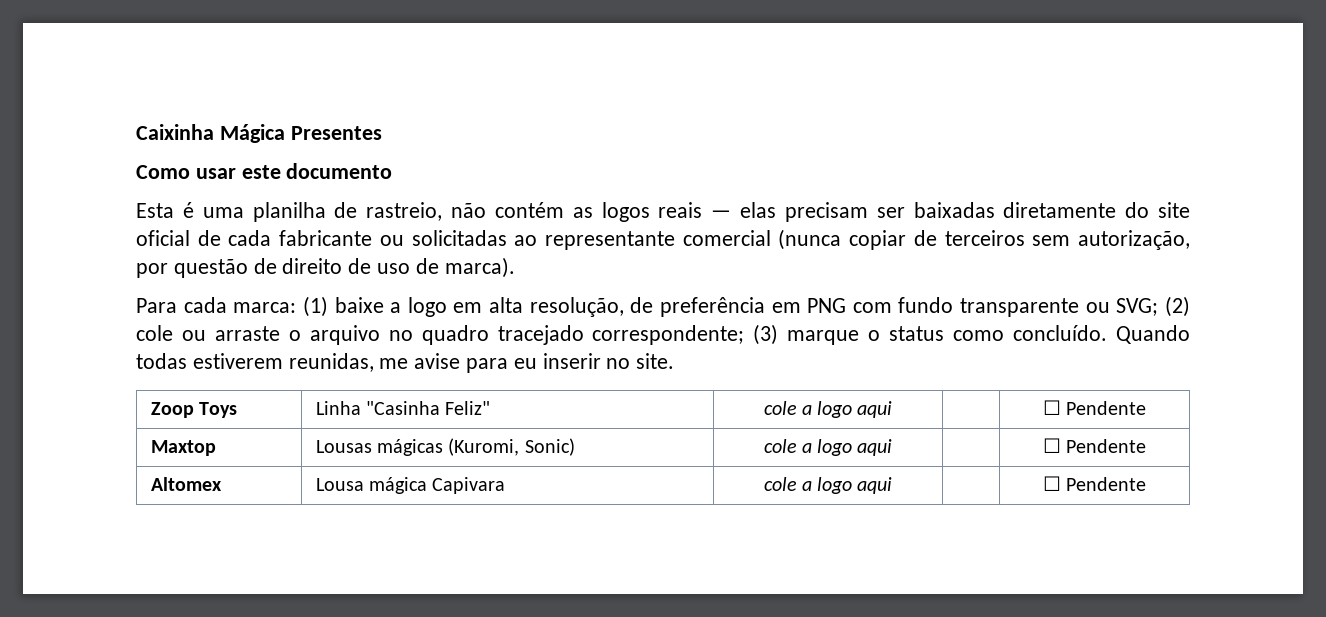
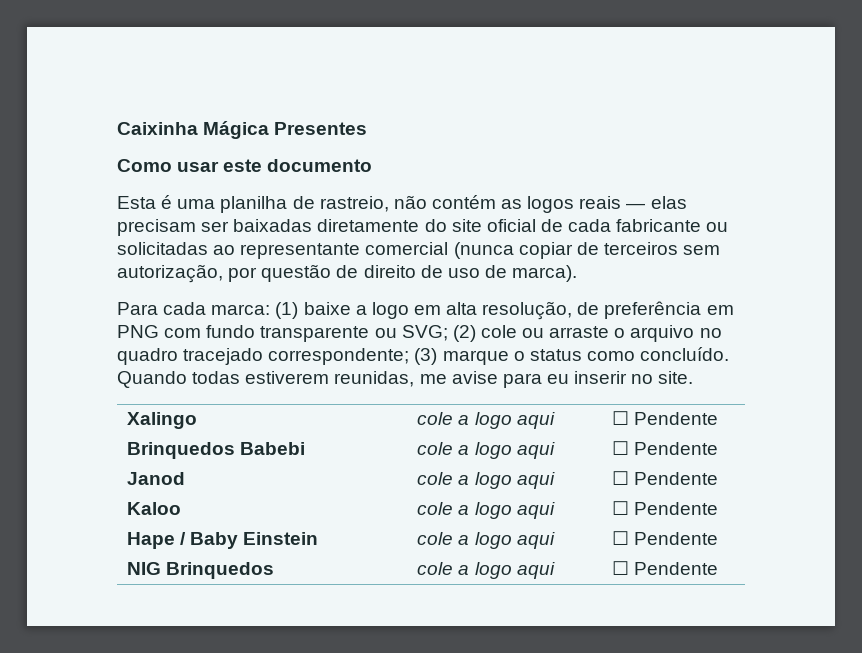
[150,402,238,418] [315,401,491,415] [763,401,893,418] [1042,400,1147,415] [150,440,216,456] [315,438,575,456] [763,439,893,456] [1042,438,1147,453] [150,477,222,491] [315,477,506,494] [763,477,893,494] Zoop Toys | Linha "Casinha Feliz" | cole a logo aqui | | ☐ Pendente // Maxtop | Lousas mágicas (Kuromi, Sonic) | cole a logo aqui | | ☐ Pendente // Altomex | Lousa mágica Capivara | cole a logo aqui | -> [126,412,197,429] [417,412,555,429] [611,411,719,425] [126,442,305,459] [417,442,555,459] [611,441,719,455] [126,472,185,485] [417,472,555,489] [611,471,719,485] [126,502,181,515] [417,502,555,519] [611,501,719,515] [126,532,318,549] [417,532,555,549] [611,531,719,545] [126,562,274,579] [417,562,555,579] Xalingo | cole a logo aqui | ☐ Pendente // Brinquedos Babebi | cole a logo aqui | ☐ Pendente // Janod | cole a logo aqui | ☐ Pendente // Kaloo | cole a logo aqui | ☐ Pendente // Hape / Baby Einstein | cole a logo aqui | ☐ Pendente // NIG Brinquedos | cole a logo aqui

